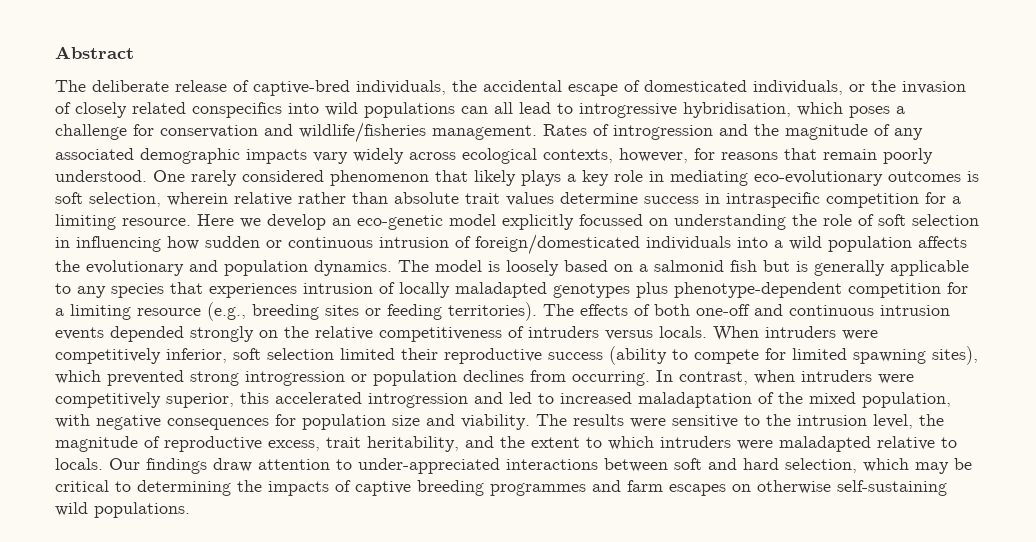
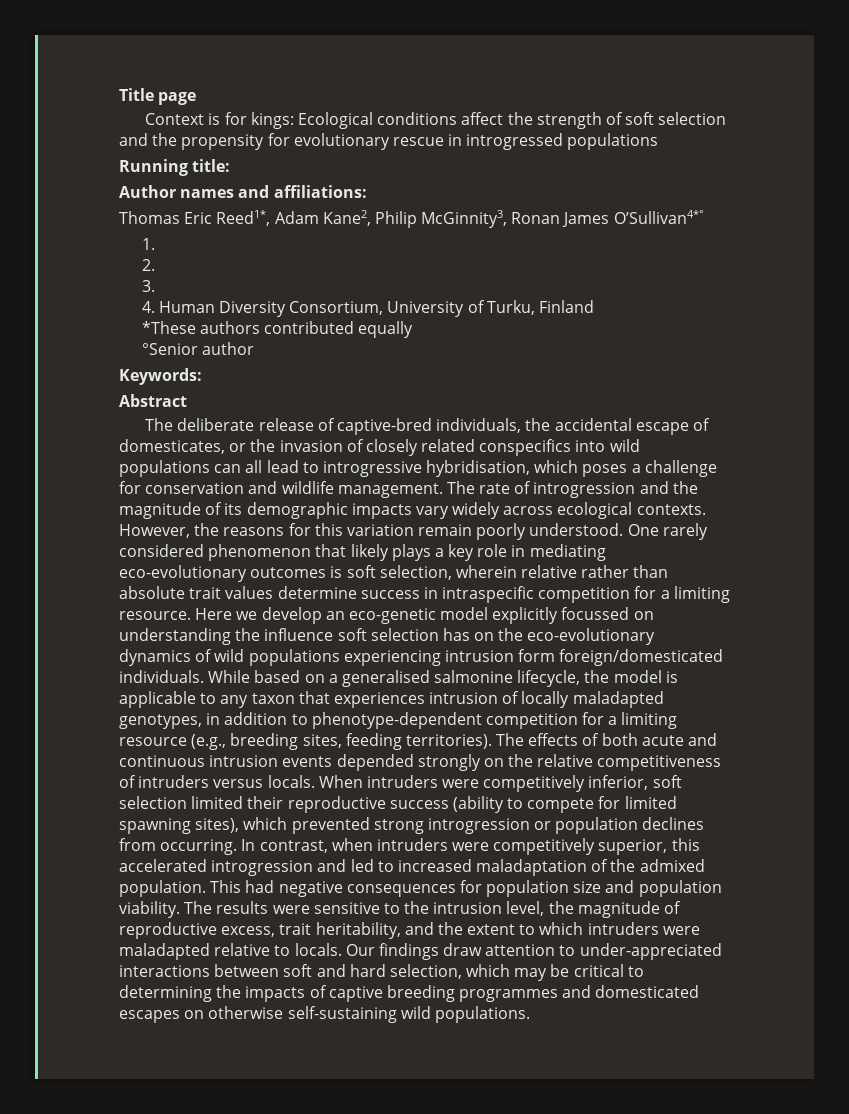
(55, 52) none -> [119,88,197,105] [145,112,727,129] [119,133,659,150] [119,159,231,176] [119,185,367,198] [119,210,704,228] [141,238,155,250] [141,259,155,271] [141,280,155,292] [141,300,595,317] [141,321,414,338] [141,342,254,355] [119,368,202,385] Title page // Context is for kings: Ecological conditions affect the strength of soft selection and the propensity for evolutionary rescue in introgressed populations // Running title: // Author names and affiliations: // Thomas Eric Reed1*, Adam Kane2, Philip McGinnity3, Ronan James O’Sullivan4*° // 1. // 2. // 3. // 4. Human Diversity Consortium, University of Turku, Finland // *These authors contributed equally // °Senior author // Keywords: //
[644,80,843,95] domesticated individuals, -> [119,439,225,454] domesticates,
[299,122,587,143] wildlife/fisheries management. Rates -> [281,481,511,498] wildlife management. The rate
[894,128,923,140] [55,148,134,160] any associated -> [224,503,243,515] its
[543,148,817,163] contexts, however, for reasons that -> [636,504,706,515] [119,523,414,538] contexts. However, the reasons for this variation
[823,214,979,226] [55,234,967,255] [55,260,885,276] role of soft selection in influencing how sudden or continuous intrusion of foreign/domesticated individuals into a wild population affects the evolutionary and population dynamics. The model is loosely based on a salmonid fish but is generally -> [264,628,656,645] [119,649,724,666] [119,670,678,687] influence soft selection has on the eco-evolutionary dynamics of wild populations experiencing intrusion form foreign/domesticated individuals. While based on a generalised salmonine lifecycle, the model is
[111,283,164,298] species -> [251,693,295,704] taxon
[553,282,668,298] genotypes plus -> [119,712,308,729] genotypes, in addition to
[325,305,381,316] sites or -> [302,734,342,748] sites,
[696,304,750,316] one-off -> [641,735,684,746] acute
[809,392,951,408] [55,414,90,428] mixed population, with -> [639,859,705,872] [119,880,275,897] admixed population. This had
(455, 420) none -> [638,880,722,897] population
[627,480,663,492] farm -> [595,985,700,998] domesticated

